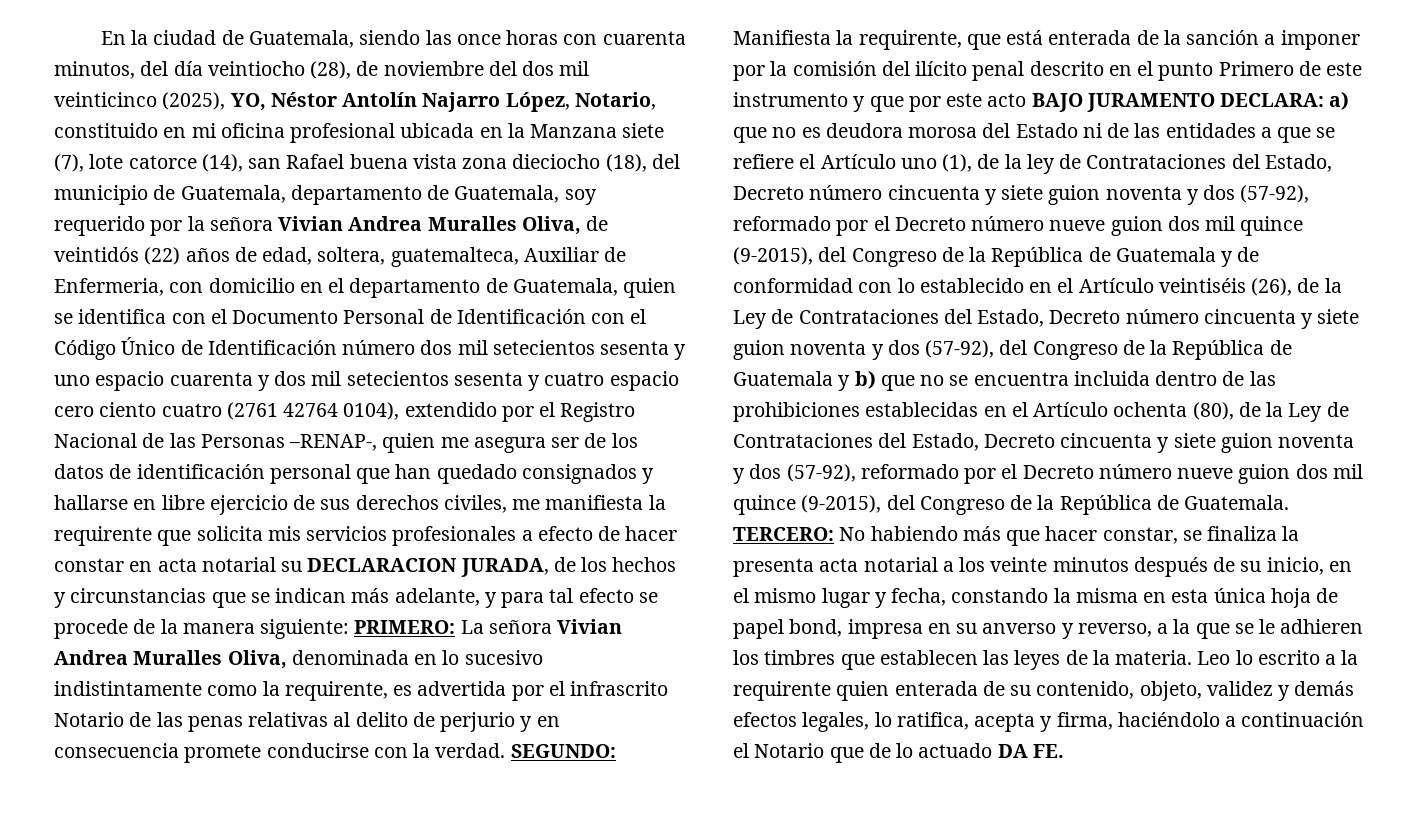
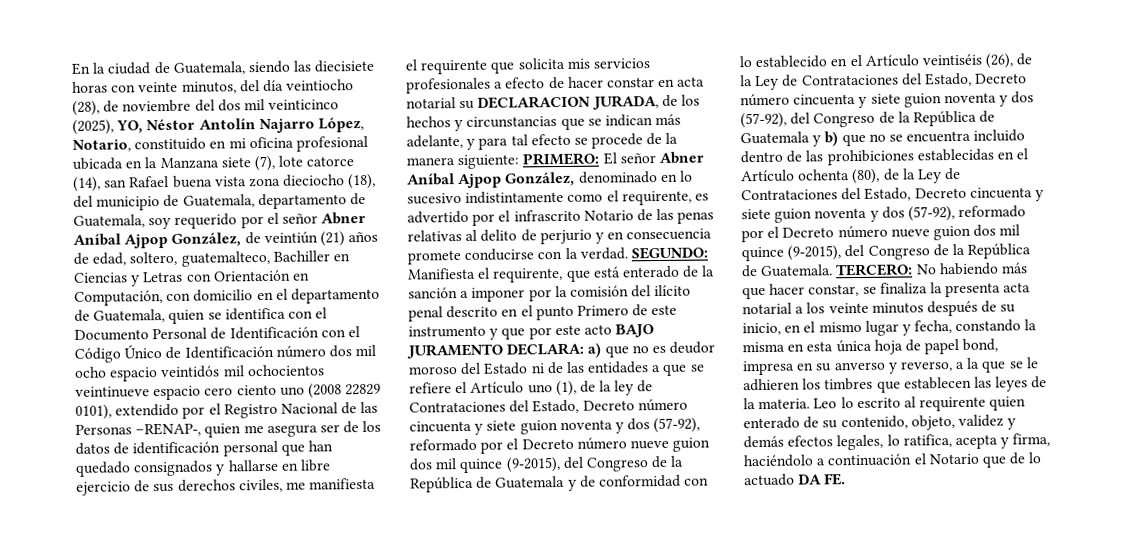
[456,34,501,45] once -> [314,59,376,73] diecisiete
[602,31,686,45] cuarenta -> [138,81,179,93] veinte
[187,216,609,235] [54,247,627,267] [54,278,164,296] la señora Vivian Andrea Muralles Oliva, de veintidós (22) años de edad, soltera, guatemalteca, Auxiliar de Enfermeria, -> [266,211,367,225] [73,231,379,249] [73,250,350,267] [74,269,310,287] [74,290,163,306] el señor Abner Aníbal Ajpop González, de veintiún (21) años de edad, soltero, guatemalteco, Bachiller en Ciencias y Letras con Orientación en Computación,
[492,340,687,360] [54,371,679,391] [54,402,400,420] setecientos sesenta y uno espacio cuarenta y dos mil setecientos sesenta y cuatro espacio cero ciento cuatro (2761 42764 0104), -> [74,364,325,382] [75,383,382,401] [75,404,112,420] ocho espacio veintidós mil ochocientos veintinueve espacio cero ciento uno (2008 22829 0101),
[648,495,666,510] la -> [405,59,417,71] el
[460,619,623,634] [54,650,409,669] La señora Vivian Andrea Muralles Oliva, denominada -> [602,151,704,165] [407,171,658,189] El señor Abner Aníbal Ajpop González, denominado
[262,681,280,696] la -> [606,190,619,202] el
[417,681,507,696] advertida -> [407,210,469,224] advertido
[836,30,854,45] la -> [477,267,491,279] el
[1048,30,1132,45] enterada -> [621,265,680,279] enterado
[825,123,978,138] deudora morosa -> [669,341,716,354] [408,366,458,375] deudor moroso
[1073,371,1150,386] incluida -> [973,129,1026,142] incluido
[1325,650,1359,665] a la -> [903,396,916,408] al
[894,681,978,696] enterada -> [743,416,800,430] enterado

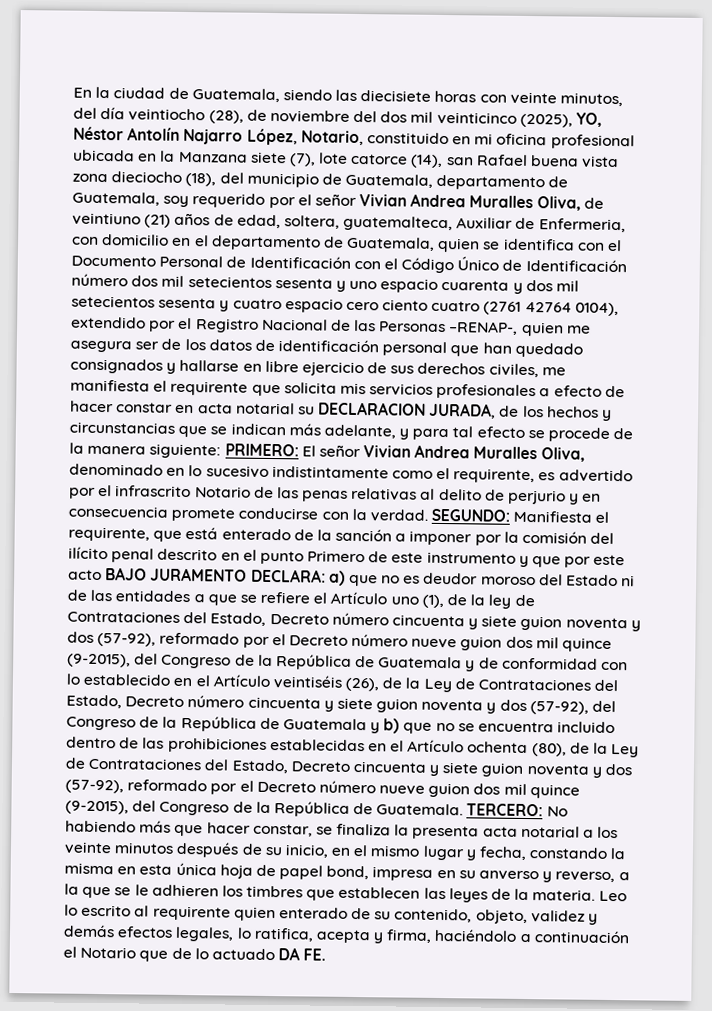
[321,211,367,225] [73,231,379,249] [73,250,350,267] [74,269,310,287] [74,290,163,306] Abner Aníbal Ajpop González, de veintiún (21) años de edad, soltero, guatemalteco, Bachiller en Ciencias y Letras con Orientación en Computación, -> [359,193,604,211] [72,212,626,233] Vivian Andrea Muralles Oliva, de veintiuno (21) años de edad, soltera, guatemalteca, Auxiliar de Enfermeria,
[74,364,325,382] [75,383,382,401] [75,404,112,420] ocho espacio veintidós mil ochocientos veintinueve espacio cero ciento uno (2008 22829 0101), -> [187,276,580,294] [71,295,619,317] setecientos sesenta y uno espacio cuarenta y dos mil setecientos sesenta y cuatro espacio cero ciento cuatro (2761 42764 0104),
[658,151,704,164] [407,171,576,189] Abner Aníbal Ajpop González, -> [363,444,585,462] Vivian Andrea Muralles Oliva,

